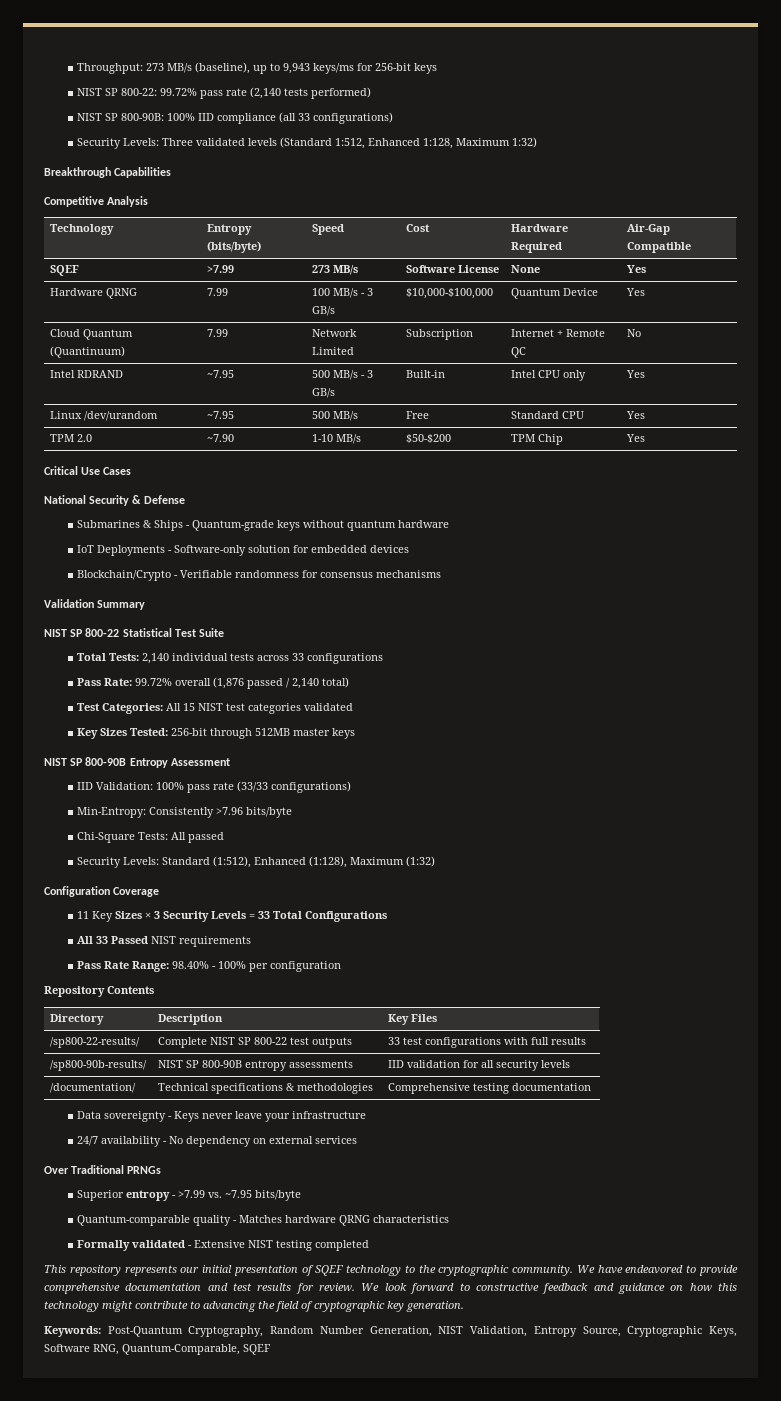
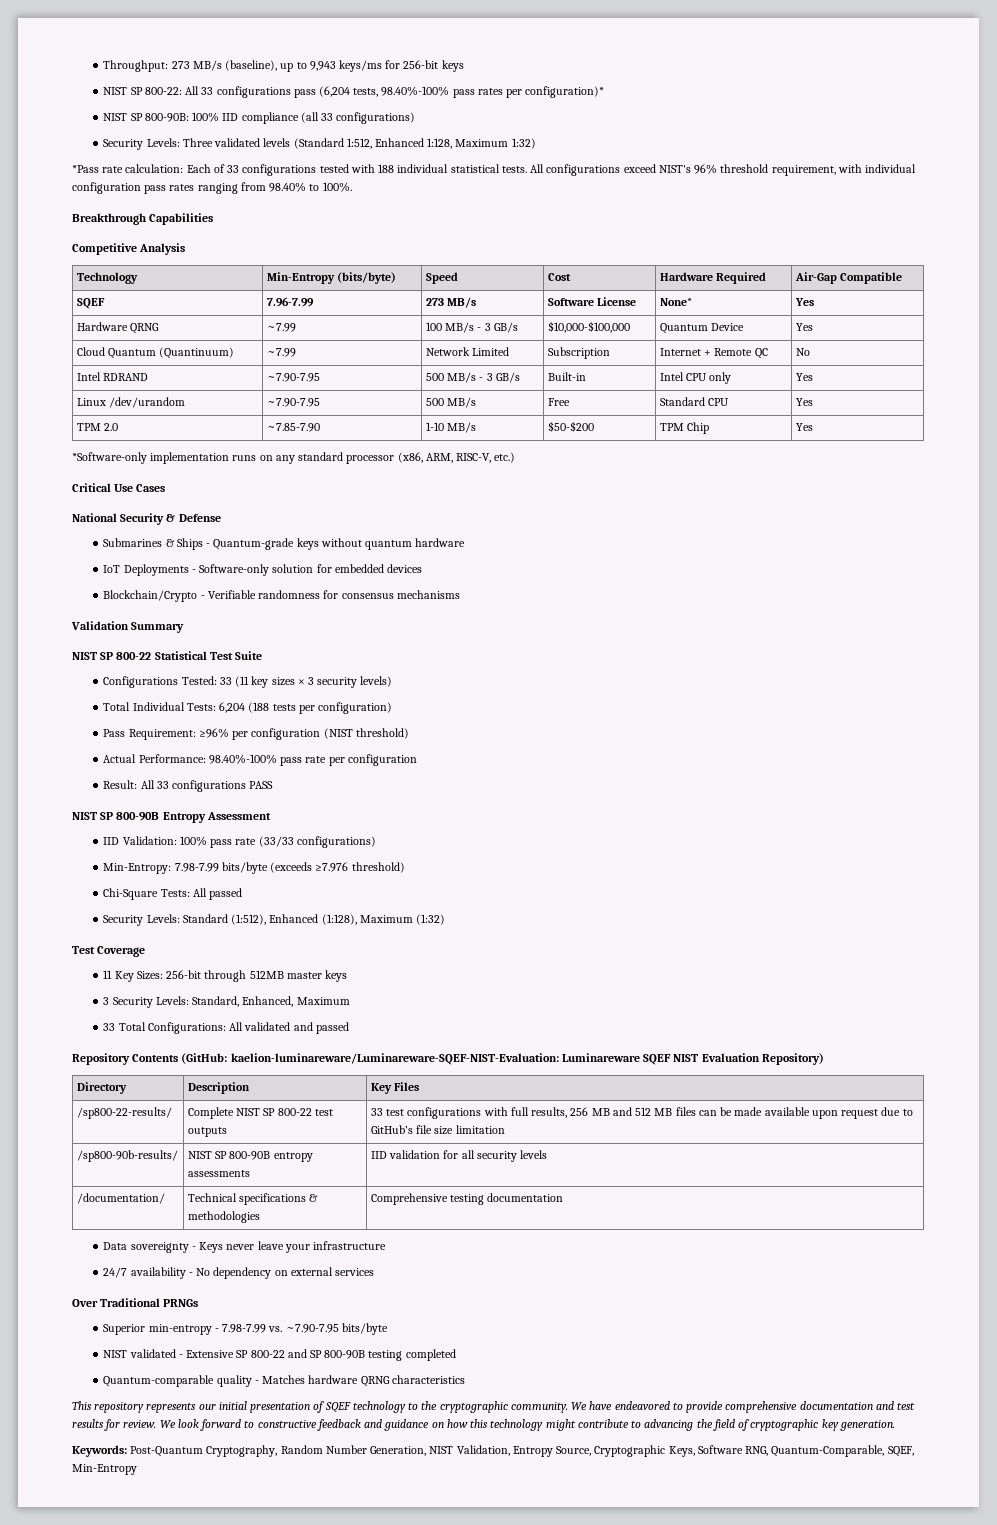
[160,87,372,99] 99.72% pass rate (2,140 tests performed) -> [185,86,605,98] All 33 configurations pass (6,204 tests, 98.40%-100% pass rates per configuration)*
(538, 142) none -> [72,164,917,176] [72,182,352,194] // *Pass rate calculation: Each of 33 configurations tested with 188 individual statistical tests. All configurations exceed NIST's 96% threshold requirement, with individual configuration pass rates ranging from 98.40% to 100%.
[206,224,252,235] Entropy -> [266,272,335,284] Min-Entropy
[206,265,234,273] >7.99 -> [266,297,314,307] 7.96-7.99
[510,265,540,273] | None -> [659,298,692,306] | None*
[206,288,228,296] 7.99 -> [266,323,296,332] ~7.99
[206,329,228,337] 7.99 -> [266,348,296,357] ~7.99
[206,370,234,378] ~7.95 -> [266,373,320,382] ~7.90-7.95
[206,411,234,419] ~7.95 -> [266,398,320,407] ~7.90-7.95
[206,434,234,442] ~7.90 -> [266,423,320,432] ~7.85-7.90
(645, 438) none -> [72,452,516,464] // *Software-only implementation runs on any standard processor (x86, ARM, RISC-V, etc.)
[77,653,384,664] [77,677,350,689] [77,703,354,714] [77,728,356,739] Total Tests: 2,140 individual tests across 33 configurations // Pass Rate: 99.72% overall (1,876 passed / 2,140 total) // Test Categories: All 15 NIST test categories validated // Key Sizes Tested: 256-bit through 512MB master keys -> [103,676,393,688] [103,702,392,714] [103,728,409,740] [103,754,417,766] [103,780,274,792] Configurations Tested: 33 (11 key sizes × 3 security levels) // Total Individual Tests: 6,204 (188 tests per configuration) // Pass Requirement: ≥96% per configuration (NIST threshold) // Actual Performance: 98.40%-100% pass rate per configuration // Result: All 33 configurations PASS
[149,807,293,818] Consistently >7.96 bits/byte -> [174,862,405,874] 7.98-7.99 bits/byte (exceeds ≥7.976 threshold)
[44,886,110,897] Configuration -> [72,946,95,954] Test
[115,911,388,922] [77,936,252,947] [77,961,342,972] [44,986,154,997] Sizes × 3 Security Levels = 33 Total Configurations // All 33 Passed NIST requirements // Pass Rate Range: 98.40% - 100% per configuration // Repository Contents -> [136,970,347,982] [103,996,350,1008] [103,1022,349,1034] [72,1053,824,1065] Sizes: 256-bit through 512MB master keys // 3 Security Levels: Standard, Enhanced, Maximum // 33 Total Configurations: All validated and passed // Repository Contents (GitHub: kaelion-luminareware/Luminareware-SQEF-NIST-Evaluation: Luminareware SQEF NIST Evaluation Repository)
[550,1037,586,1045] results -> [531,1107,913,1119] [370,1125,505,1135] results, 256 MB and 512 MB files can be made available upon request due to GitHub’s file size limitation
[126,1190,302,1201] entropy - >7.99 vs. ~7.95 bits/byte -> [148,1323,388,1335] [103,1349,456,1361] min-entropy - 7.98-7.99 vs. ~7.90-7.95 bits/byte // NIST validated - Extensive SP 800-22 and SP 800-90B testing completed
[77,1240,370,1251] // Formally validated - Extensive NIST testing completed -> (465, 1379) none
[243,1344,271,1355] SQEF -> [887,1446,914,1457] [72,1464,137,1475] SQEF, Min-Entropy

